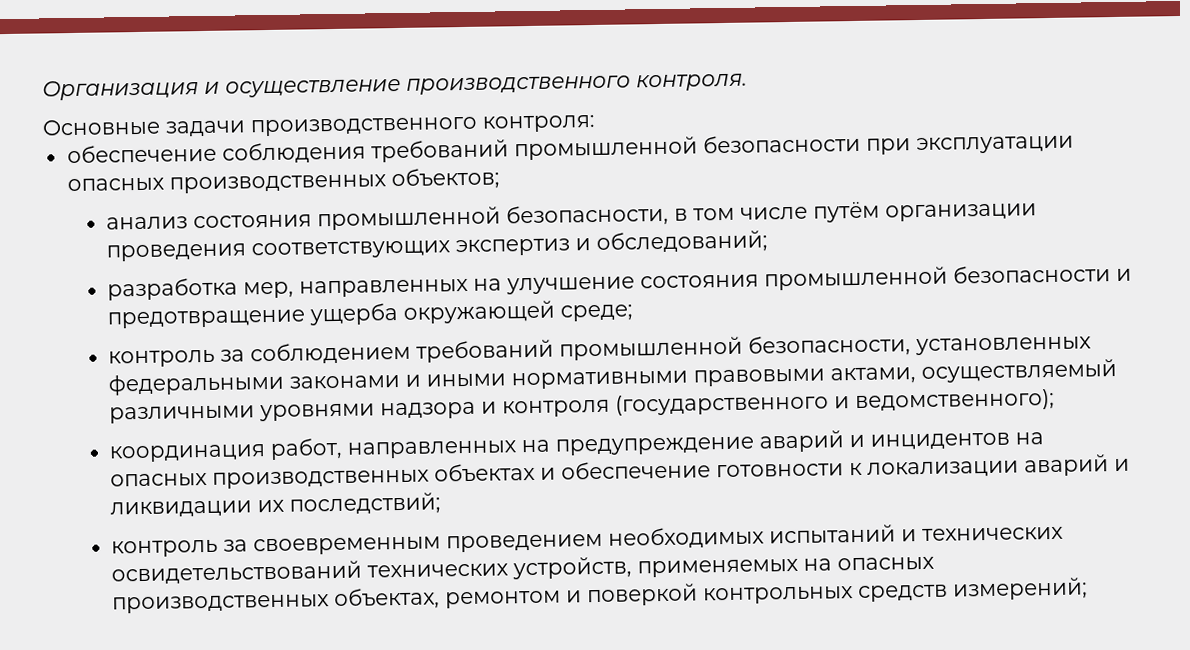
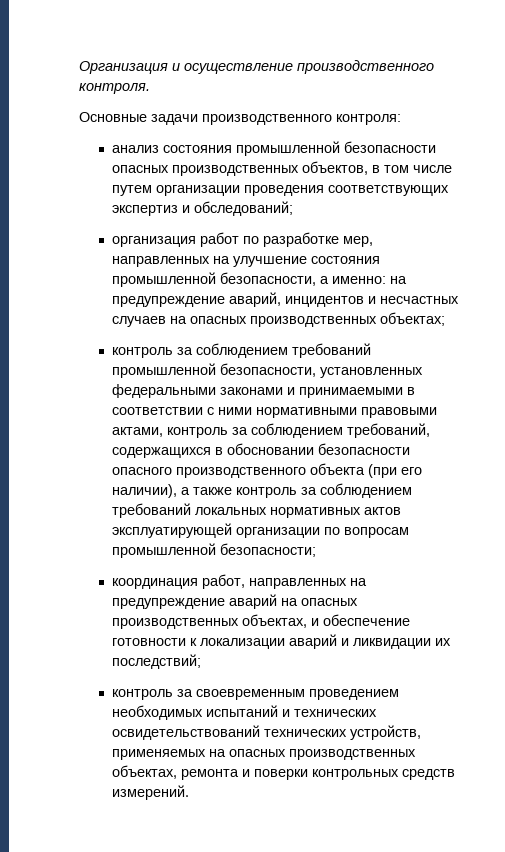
[66,133,1074,164] [66,167,500,194] // обеспечение соблюдения требований промышленной безопасности при эксплуатации опасных производственных объектов; -> (401, 119) none
[506,203,670,228] безопасности, -> [344,141,437,153] [112,161,369,176] безопасности опасных производственных объектов,
[813,201,881,223] путём -> [112,185,153,196] путем
[107,277,239,301] разработка -> [112,232,340,247] организация работ по разработке
[953,264,1133,284] [107,300,634,329] безопасности и предотвращение ущерба окружающей среде; -> [220,272,408,286] [112,292,460,307] [112,312,446,327] безопасности, а именно: на предупреждение аварий, инцидентов и несчастных случаев на опасных производственных объектах;
[426,358,1118,390] [109,388,1056,424] иными нормативными правовыми актами, осуществляемый различными уровнями надзора и контроля (государственного и ведомственного); -> [299,387,416,398] [112,407,438,418] [112,423,431,438] [112,443,411,458] [112,463,423,478] [112,483,413,498] [112,503,402,518] [112,523,410,538] [112,543,317,558] принимаемыми в соответствии с ними нормативными правовыми актами, контроль за соблюдением требований, содержащихся в обосновании безопасности опасного производственного объекта (при его наличии), а также контроль за соблюдением требований локальных нормативных актов эксплуатирующей организации по вопросам промышленной безопасности;
[849,432,1045,450] [110,462,536,489] и инцидентов на опасных производственных объектах -> [281,598,359,606] [112,614,308,629] на опасных производственных объектах,
[445,583,699,609] ремонтом и поверкой -> [181,769,309,780] ремонта и поверки
[952,577,1089,601] измерений; -> [112,785,190,800] измерений.

